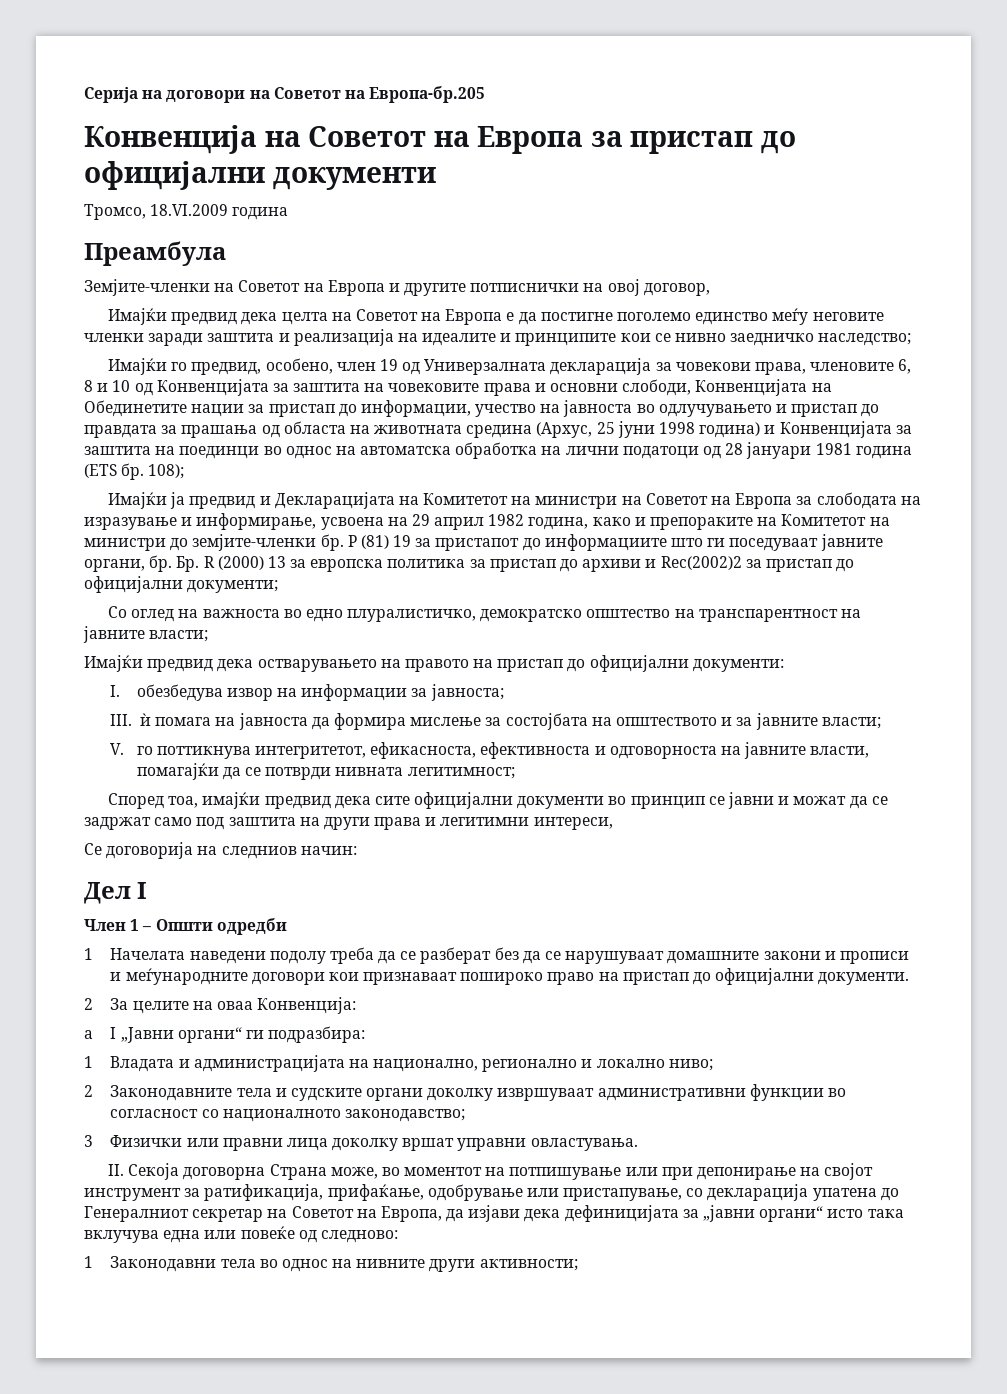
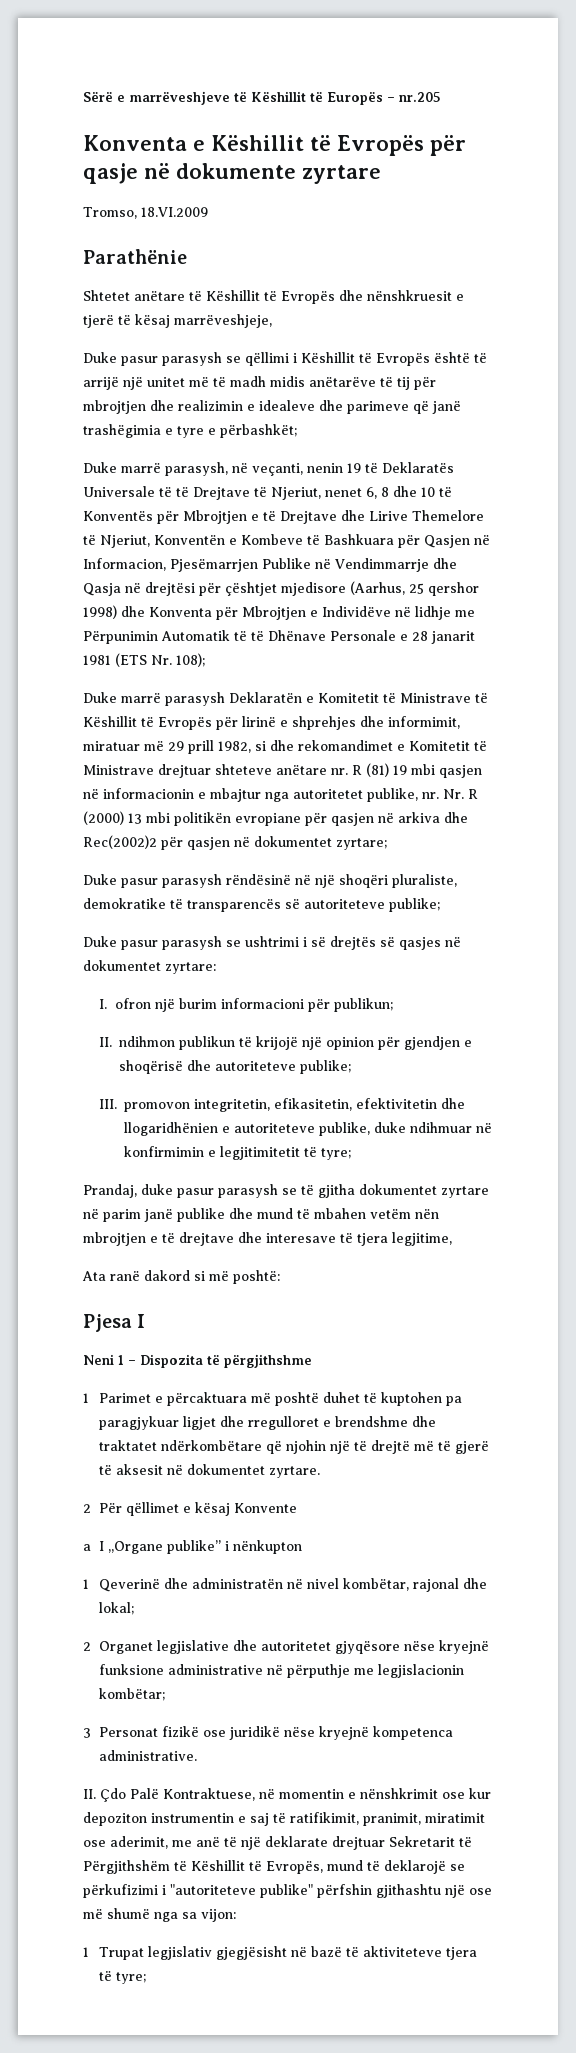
[84,86,486,103] [84,125,796,154] [84,161,436,190] [84,204,289,220] [84,241,226,266] [84,279,710,296] [107,308,884,325] [84,329,912,346] [107,358,912,375] [84,379,832,396] [84,400,880,417] [84,421,912,438] [84,442,912,459] [84,463,185,480] [107,492,921,509] [84,513,890,530] [84,534,883,551] [84,555,855,572] [84,576,279,593] [107,606,862,622] [83,626,209,643] [84,655,784,672] [110,684,504,701] [110,713,881,730] [110,742,870,759] [136,763,515,780] [107,792,888,809] [84,817,613,830] [84,842,357,859] [84,882,131,904] Серија на договори на Советот на Европа-бр.205 // Конвенција на Советот на Европа за пристап до официјални документи // Тромсо, 18.VI.2009 година // Преамбула // Земјите-членки на Советот на Европа и другите потписнички на овој договор, // Имајќи предвид дека целта на Советот на Европа е да постигне поголемо единство меѓу неговите членки заради заштита и реализација на идеалите и принципите кои се нивно заедничко наследство; // Имајќи го предвид, особено, член 19 од Универзалната декларација за човекови права, членовите 6, 8 и 10 од Конвенцијата за заштита на човековите права и основни слободи, Конвенцијата на Обединетите нации за пристап до информации, учество на јавноста во одлучувањето и пристап до правдата за прашања од областа на животната средина (Архус, 25 јуни 1998 година) и Конвенцијата за заштита на поединци во однос на автоматска обработка на лични податоци од 28 јануари 1981 година (ETS бр. 108); // Имајќи ја предвид и Декларацијата на Комитетот на министри на Советот на Европа за слободата на изразување и информирање, усвоена на 29 април 1982 година, како и препораките на Комитетот на министри до земјите-членки бр. Р (81) 19 за пристапот до информациите што ги поседуваат јавните органи, бр. Бр. R (2000) 13 за европска политика за пристап до архиви и Rec(2002)2 за пристап до официјални документи; // Со оглед на важноста во едно плуралистичко, демократско општество на транспарентност на јавните власти; // Имајќи предвид дека остварувањето на правото на пристап до официјални документи: // I. обезбедува извор на информации за јавноста; // III. ѝ помага на јавноста да формира мислење за состојбата на општеството и за јавните власти; // V. го поттикнува интегритетот, ефикасноста, ефективноста и одговорноста на јавните власти, помагајќи да се потврди нивната легитимност; // Според тоа, имајќи предвид дека сите официјални документи во принцип се јавни и можат да се задржат само под заштита на други права и легитимни интереси, // Се договорија на следниов начин: // Дел -> [83,91,441,105] [83,135,466,156] [83,163,381,184] [83,207,208,219] [83,249,187,264] [83,290,464,304] [83,314,272,328] [83,352,487,366] [83,376,436,390] [83,400,461,414] [83,424,297,438] [83,462,454,476] [83,486,452,500] [83,510,484,524] [83,534,490,548] [83,558,457,572] [83,581,479,596] [83,605,475,620] [83,630,475,644] [83,653,205,667] [83,692,488,706] [83,716,460,730] [83,740,487,754] [83,763,482,778] [83,788,478,802] [83,811,468,826] [83,835,387,850] [83,874,457,888] [83,898,440,912] [83,936,461,950] [83,960,216,974] [99,998,394,1012] [99,1036,473,1050] [119,1060,352,1074] [99,1098,466,1112] [124,1122,493,1136] [124,1146,352,1160] [83,1184,489,1198] [83,1208,439,1222] [83,1232,452,1246] [82,1270,280,1284] [83,1314,132,1332] Sërë e marrëveshjeve të Këshillit të Europës – nr.205 // Konventa e Këshillit të Evropës për qasje në dokumente zyrtare // Tromso, 18.VI.2009 // Parathënie // Shtetet anëtare të Këshillit të Evropës dhe nënshkruesit e tjerë të kësaj marrëveshjeje, // Duke pasur parasysh se qëllimi i Këshillit të Evropës është të arrijë një unitet më të madh midis anëtarëve të tij për mbrojtjen dhe realizimin e idealeve dhe parimeve që janë trashëgimia e tyre e përbashkët; // Duke marrë parasysh, në veçanti, nenin 19 të Deklaratës Universale të të Drejtave të Njeriut, nenet 6, 8 dhe 10 të Konventës për Mbrojtjen e të Drejtave dhe Lirive Themelore të Njeriut, Konventën e Kombeve të Bashkuara për Qasjen në Informacion, Pjesëmarrjen Publike në Vendimmarrje dhe Qasja në drejtësi për çështjet mjedisore (Aarhus, 25 qershor 1998) dhe Konventa për Mbrojtjen e Individëve në lidhje me Përpunimin Automatik të të Dhënave Personale e 28 janarit 1981 (ETS Nr. 108); // Duke marrë parasysh Deklaratën e Komitetit të Ministrave të Këshillit të Evropës për lirinë e shprehjes dhe informimit, miratuar më 29 prill 1982, si dhe rekomandimet e Komitetit të Ministrave drejtuar shteteve anëtare nr. R (81) 19 mbi qasjen në informacionin e mbajtur nga autoritetet publike, nr. Nr. R (2000) 13 mbi politikën evropiane për qasjen në arkiva dhe Rec(2002)2 për qasjen në dokumentet zyrtare; // Duke pasur parasysh rëndësinë në një shoqëri pluraliste, demokratike të transparencës së autoriteteve publike; // Duke pasur parasysh se ushtrimi i së drejtës së qasjes në dokumentet zyrtare: // I. ofron një burim informacioni për publikun; // II. ndihmon publikun të krijojë një opinion për gjendjen e shoqërisë dhe autoriteteve publike; // III. promovon integritetin, efikasitetin, efektivitetin dhe llogaridhënien e autoriteteve publike, duke ndihmuar në konfirmimin e legjitimitetit të tyre; // Prandaj, duke pasur parasysh se të gjitha dokumentet zyrtare në parim janë publike dhe mund të mbahen vetëm nën mbrojtjen e të drejtave dhe interesave të tjera legjitime, // Ata ranë dakord si më poshtë: // Pjesa
[84,919,126,931] Член -> [83,1354,114,1365] Neni
[155,918,287,935] [84,947,909,964] [110,968,910,985] [84,997,357,1014] [84,1026,366,1043] [84,1055,713,1072] [84,1084,847,1101] [110,1109,465,1122] [84,1135,638,1151] [107,1163,874,1180] [84,1184,899,1201] [84,1205,904,1222] [84,1226,398,1243] [84,1256,578,1272] Општи одредби // 1 Начелата наведени подолу треба да се разберат без да се нарушуваат домашните закони и прописи и меѓународните договори кои признаваат пошироко право на пристап до официјални документи. // 2 За целите на оваа Конвенција: // a I „Јавни органи“ ги подразбира: // 1 Владата и администрацијата на национално, регионално и локално ниво; // 2 Законодавните тела и судските органи доколку извршуваат административни функции во согласност со националното законодавство; // 3 Физички или правни лица доколку вршат управни овластувања. // II. Секоја договорна Страна може, во моментот на потпишување или при депонирање на својот инструмент за ратификација, прифаќање, одобрување или пристапување, со декларација упатена до Генералниот секретар на Советот на Европа, да изјави дека дефиницијата за „јавни органи“ исто така вклучува една или повеќе од следново: // 1 Законодавни тела во однос на нивните други активности; -> [140,1354,312,1368] [83,1392,463,1406] [99,1416,437,1430] [99,1440,490,1454] [99,1464,321,1478] [83,1502,298,1516] [83,1540,303,1554] [83,1578,488,1592] [99,1602,135,1615] [83,1640,490,1654] [99,1664,465,1678] [99,1688,166,1701] [83,1726,454,1740] [99,1750,198,1761] [83,1788,491,1802] [83,1812,485,1826] [83,1836,472,1850] [83,1860,465,1874] [83,1884,492,1898] [83,1908,236,1922] [83,1946,478,1960] [99,1971,147,1984] Dispozita të përgjithshme // 1 Parimet e përcaktuara më poshtë duhet të kuptohen pa paragjykuar ligjet dhe rregulloret e brendshme dhe traktatet ndërkombëtare që njohin një të drejtë më të gjerë të aksesit në dokumentet zyrtare. // 2 Për qëllimet e kësaj Konvente // a I „Organe publike” i nënkupton // 1 Qeverinë dhe administratën në nivel kombëtar, rajonal dhe lokal; // 2 Organet legjislative dhe autoritetet gjyqësore nëse kryejnë funksione administrative në përputhje me legjislacionin kombëtar; // 3 Personat fizikë ose juridikë nëse kryejnë kompetenca administrative. // II. Çdo Palë Kontraktuese, në momentin e nënshkrimit ose kur depoziton instrumentin e saj të ratifikimit, pranimit, miratimit ose aderimit, me anë të një deklarate drejtuar Sekretarit të Përgjithshëm të Këshillit të Evropës, mund të deklarojë se përkufizimi i "autoriteteve publike" përfshin gjithashtu një ose më shumë nga sa vijon: // 1 Trupat legjislativ gjegjësisht në bazë të aktiviteteve tjera të tyre;

